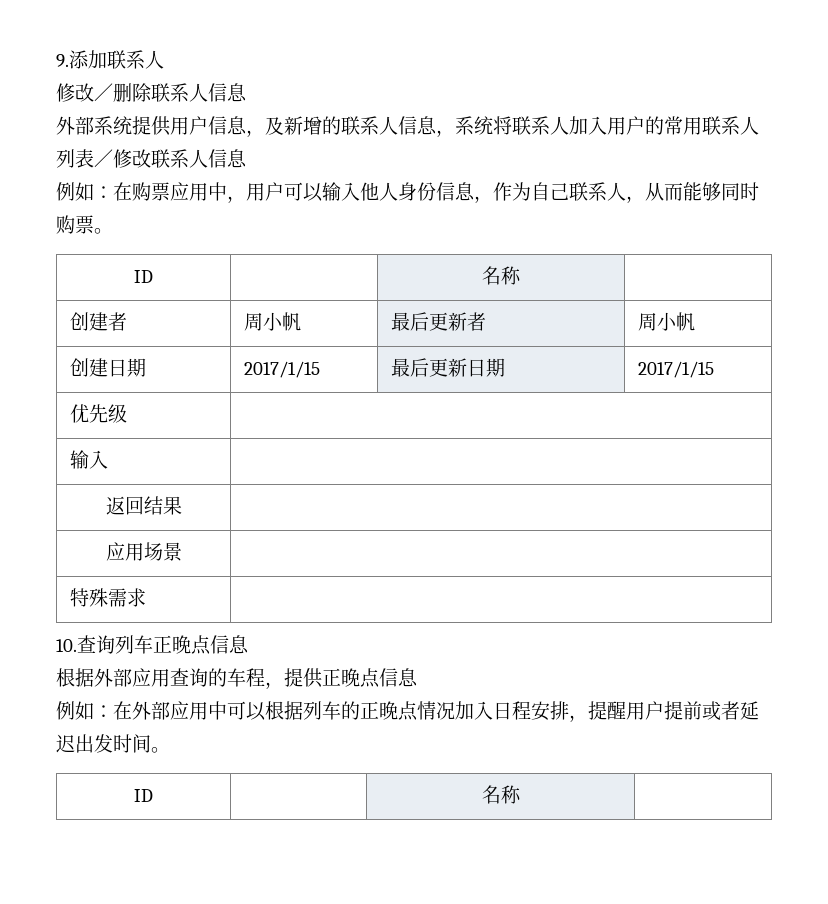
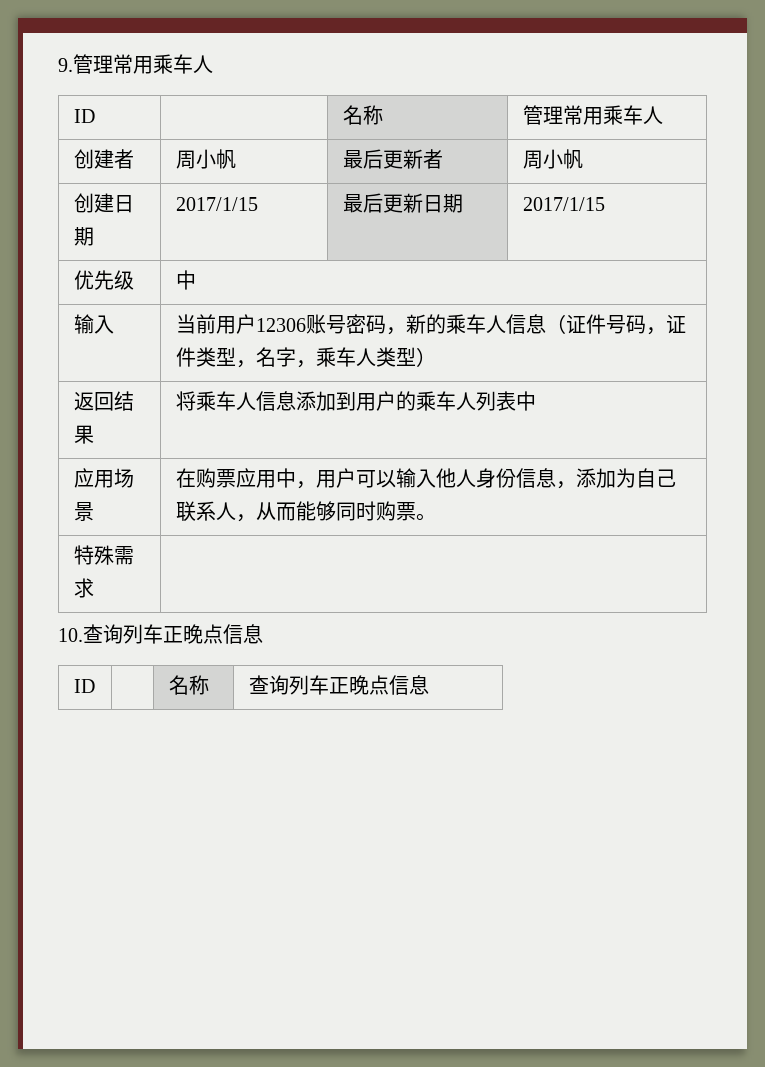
[69,50,164,69] [56,83,247,102] [56,116,759,137] [56,149,247,168] [56,182,759,203] [56,215,113,234] [134,270,153,283] [482,266,521,285] 添加联系人 // 修改／删除联系人信息 // 外部系统提供用户信息，及新增的联系人信息，系统将联系人加入用户的常用联系人列表／修改联系人信息 // 例如：在购票应用中，用户可以输入他人身份信息，作为自己联系人，从而能够同时购票。 // ID | | 名称 | -> [73,54,213,74] [73,109,95,123] [342,105,383,125] [522,105,663,125] 管理常用乘车人 // ID | | 名称 | 管理常用乘车人
(127, 413) none -> [175,270,196,290] 中
[105,496,182,515] [105,542,182,561] // 返回结果 | // 应用场景 | -> [175,314,686,335] [175,347,436,368] [73,391,134,411] [73,425,94,444] [175,391,536,411] [73,468,134,488] [73,502,94,521] [175,468,676,489] [175,501,436,522] 当前用户12306账号密码，新的乘车人信息（证件号码，证件类型，名字，乘车人类型） // 返回结果 | 将乘车人信息添加到用户的乘车人列表中 // 应用场景 | 在购票应用中，用户可以输入他人身份信息，添加为自己联系人，从而能够同时购票。
[56,668,418,689] [56,701,759,722] [56,734,170,753] [134,789,153,802] [481,785,521,804] // 根据外部应用查询的车程，提供正晚点信息 // 例如：在外部应用中可以根据列车的正晚点情况加入日程安排，提醒用户提前或者延迟出发时间。 // ID | | 名称 | -> [73,679,95,693] [168,675,209,695] [248,675,429,695] // ID | | 名称 | 查询列车正晚点信息

